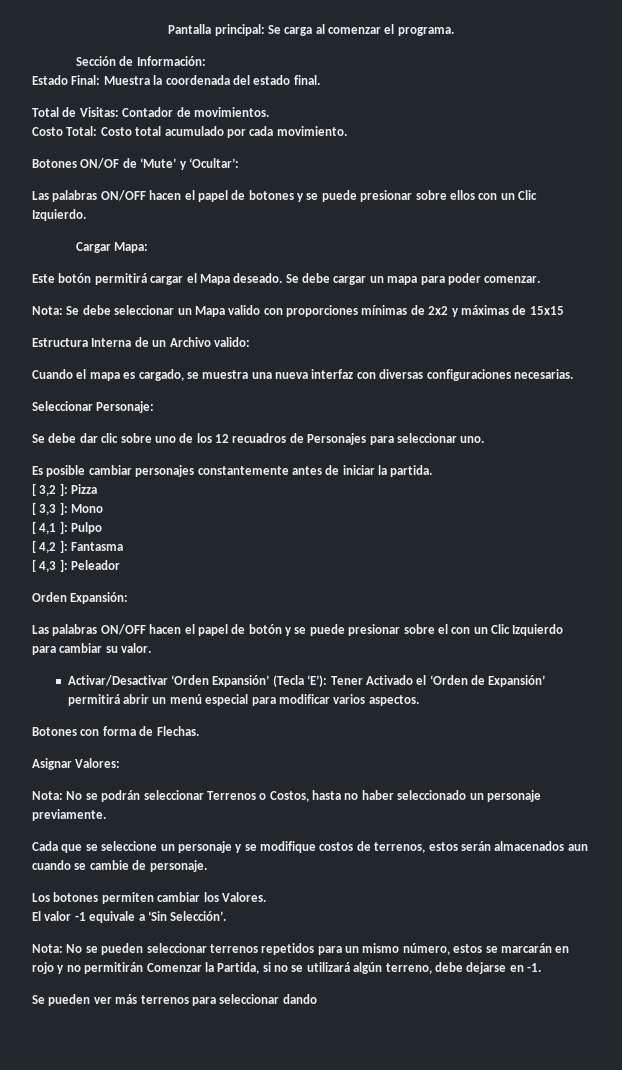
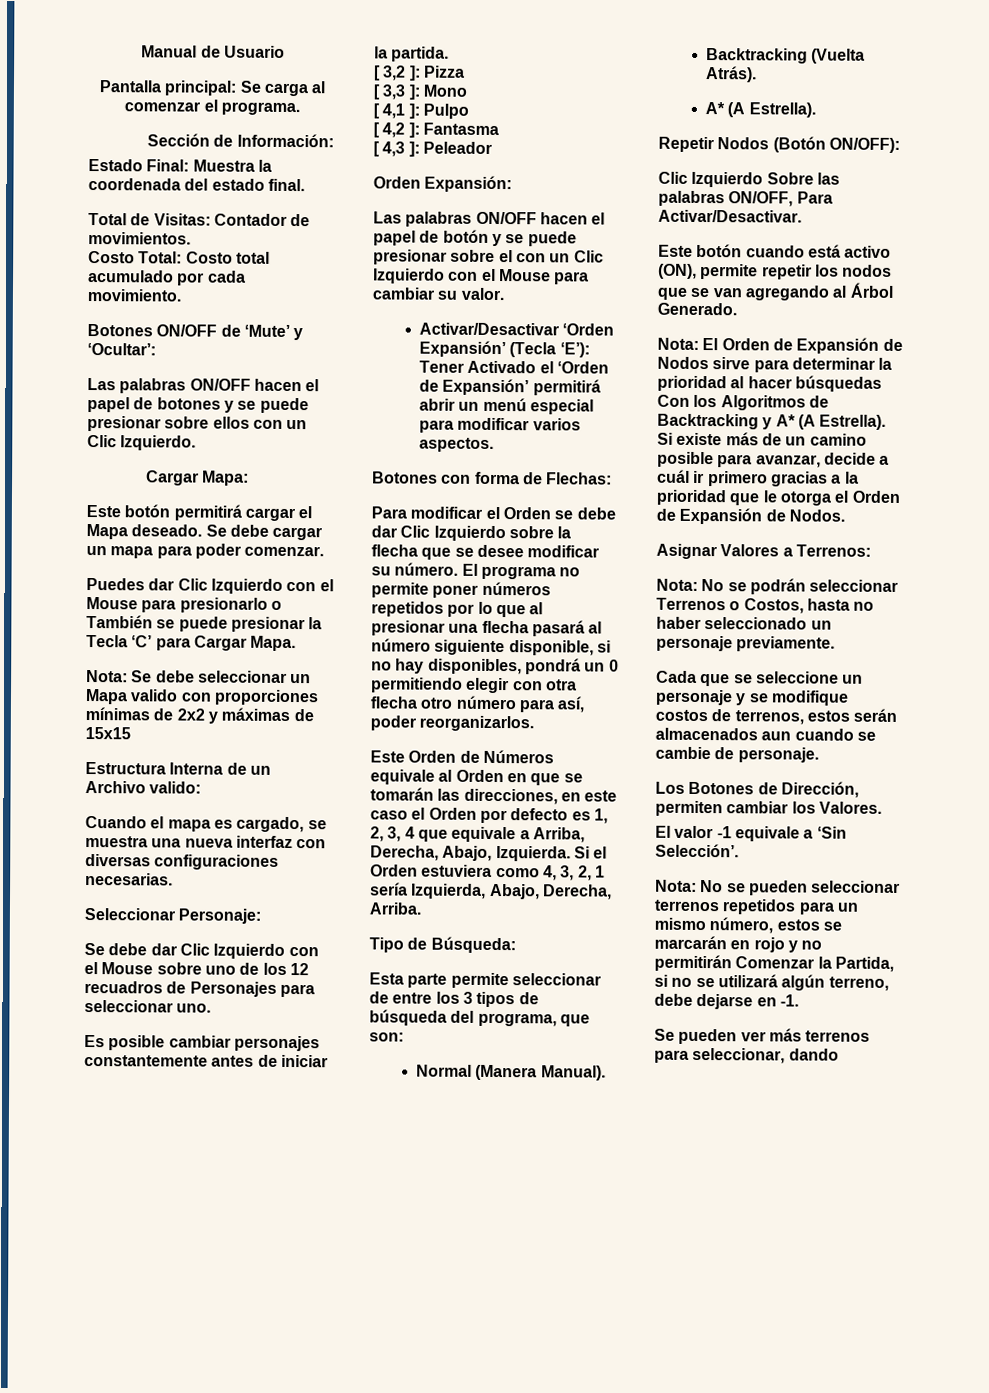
(168, 29) none -> [141,45,285,58] Manual de Usuario //
[80,158,120,169] ON/OF -> [156,324,218,337] ON/OFF
(541, 279) none -> [86,578,334,594] [86,597,282,613] [86,615,323,633] [86,635,297,652] // Puedes dar Clic Izquierdo con el Mouse para presionarlo o También se puede presionar la Tecla ‘C’ para Cargar Mapa.
[101,433,119,443] clic -> [179,943,319,959] [84,962,154,975] Clic Izquierdo con el Mouse
(564, 630) none -> [448,268,551,282] con el Mouse
[156,726,199,736] [32,758,121,770] Flechas. // Asignar Valores: -> [546,472,613,485] [371,506,616,520] [371,525,572,542] [371,544,600,560] [371,562,581,580] [371,581,551,598] [371,601,544,618] [371,620,603,637] [371,638,611,656] [371,658,619,675] [371,677,577,694] [370,695,586,713] [370,715,535,732] [370,749,554,764] [370,769,583,786] [370,787,618,805] [370,807,608,824] [370,826,585,843] [370,845,608,862] [370,864,605,881] [370,882,612,900] [369,902,421,915] [369,936,516,954] [369,972,601,989] [369,991,539,1008] [369,1009,590,1027] [369,1032,404,1042] [416,1064,606,1081] [706,48,866,64] [706,66,758,83] [705,102,816,118] [658,136,900,153] [658,171,840,188] [658,190,833,207] [658,209,802,223] [658,243,892,258] [658,263,893,280] [657,282,894,301] [657,302,737,316] [657,337,903,354] [657,356,893,373] [657,375,882,392] [657,394,829,411] [657,413,887,430] [657,432,867,446] [657,451,890,468] [657,469,859,487] [656,489,901,506] [656,507,845,525] [656,543,871,560] Flechas: // Para modificar el Orden se debe dar Clic Izquierdo sobre la flecha que se desee modificar su número. El programa no permite poner números repetidos por lo que al presionar una flecha pasará al número siguiente disponible, si no hay disponibles, pondrá un 0 permitiendo elegir con otra flecha otro número para así, poder reorganizarlos. // Este Orden de Números equivale al Orden en que se tomarán las direcciones, en este caso el Orden por defecto es 1, 2, 3, 4 que equivale a Arriba, Derecha, Abajo, Izquierda. Si el Orden estuviera como 4, 3, 2, 1 sería Izquierda, Abajo, Derecha, Arriba. // Tipo de Búsqueda: // Esta parte permite seleccionar de entre los 3 tipos de búsqueda del programa, que son: // Normal (Manera Manual). // Backtracking (Vuelta Atrás). // A* (A Estrella). // Repetir Nodos (Botón ON/OFF): // Clic Izquierdo Sobre las palabras ON/OFF, Para Activar/Desactivar. // Este botón cuando está activo (ON), permite repetir los nodos que se van agregando al Árbol Generado. // Nota: El Orden de Expansión de Nodos sirve para determinar la prioridad al hacer búsquedas Con los Algoritmos de Backtracking y A* (A Estrella). Si existe más de un camino posible para avanzar, decide a cuál ir primero gracias a la prioridad que le otorga el Orden de Expansión de Nodos. // Asignar Valores a Terrenos:
[53,892,99,902] botones -> [688,781,859,798] Botones de Dirección,
[219,994,280,1004] seleccionar -> [692,1047,786,1064] seleccionar,

